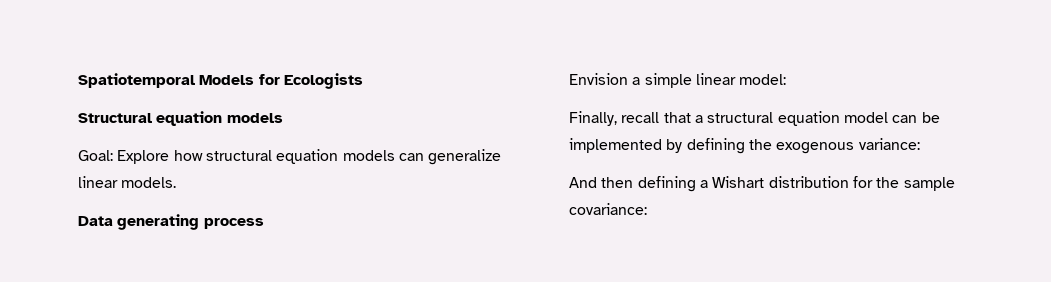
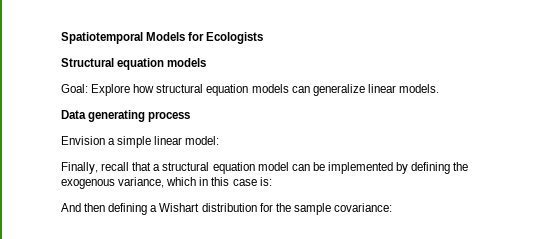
[858,138,920,150] variance: -> [118,177,272,188] variance, which in this case is:

